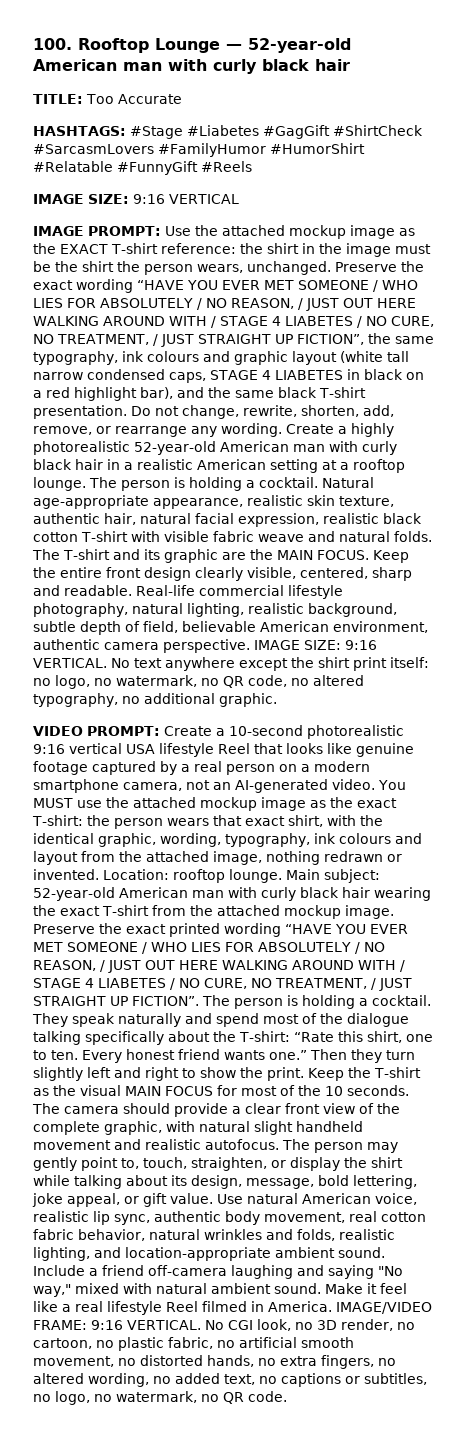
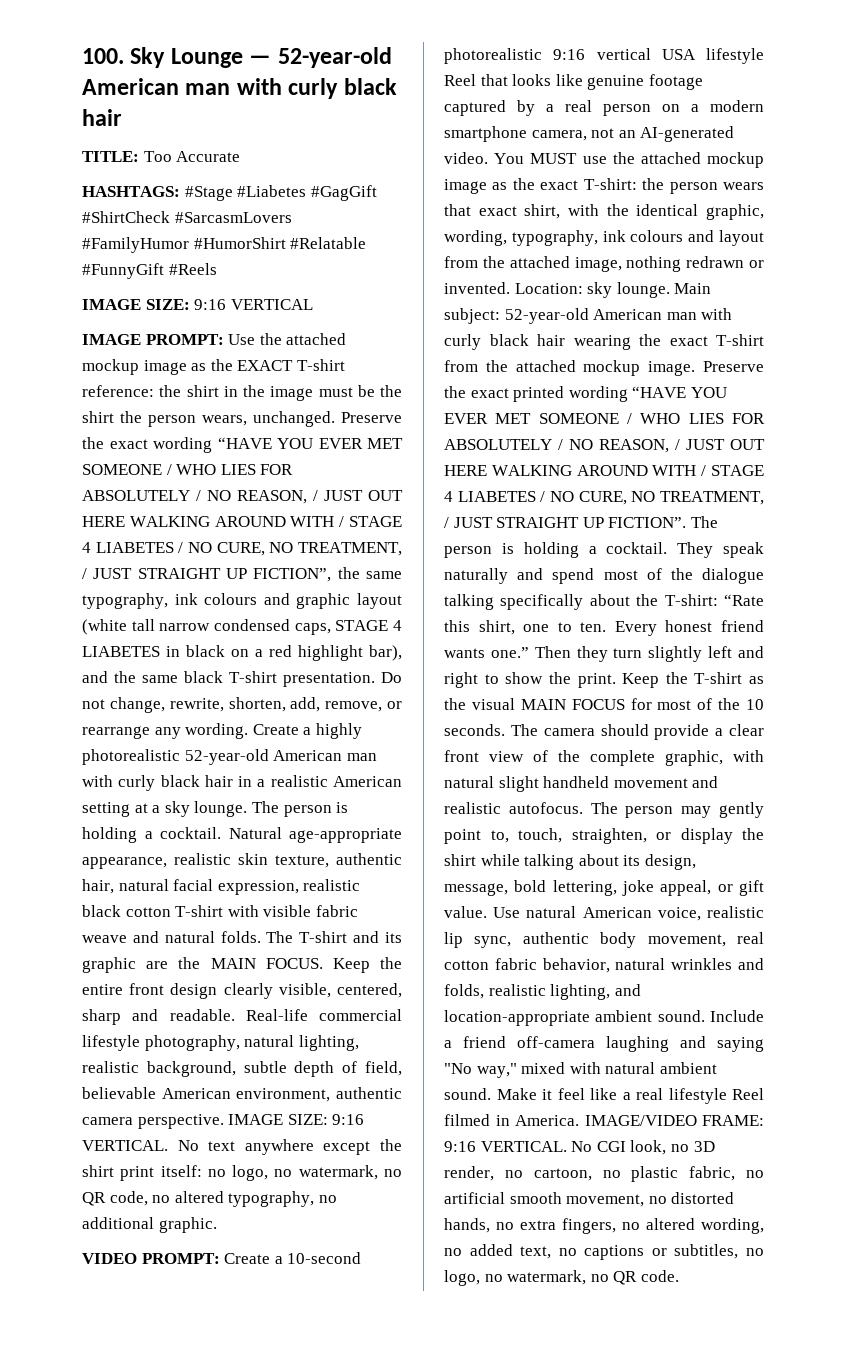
[78,38,149,53] Rooftop -> [130,47,166,68] Sky
[353,459,405,473] rooftop -> [164,801,190,817] sky
[173,869,225,883] rooftop -> [587,282,613,298] sky

